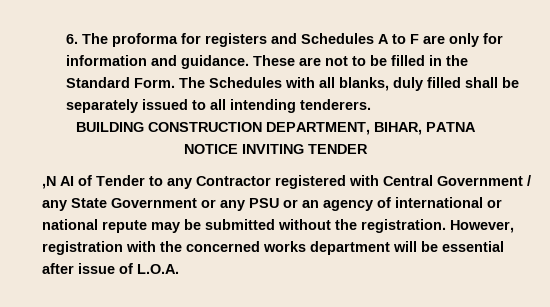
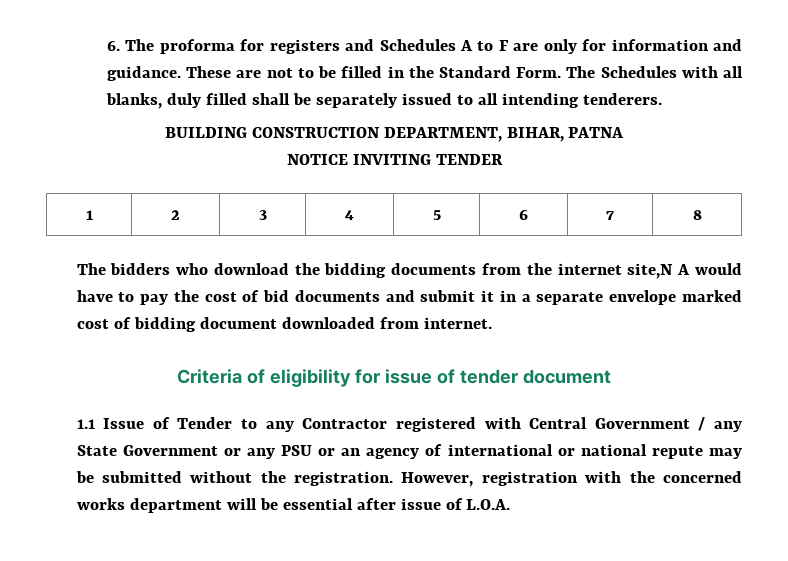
[41,176,74,189] // ,N AI -> [85,210,93,220] [171,210,180,220] [258,210,267,220] [345,210,354,220] [432,210,441,220] [519,210,528,220] [606,211,614,220] [692,210,702,220] [76,263,742,279] [76,290,742,305] [76,317,492,332] [177,369,611,387] [76,418,145,429] // 1 | 2 | 3 | 4 | 5 | 6 | 7 | 8 // The bidders who download the bidding documents from the internet site,N A would have to pay the cost of bid documents and submit it in a separate envelope marked cost of bidding document downloaded from internet. // Criteria of eligibility for issue of tender document // 1.1 Issue

